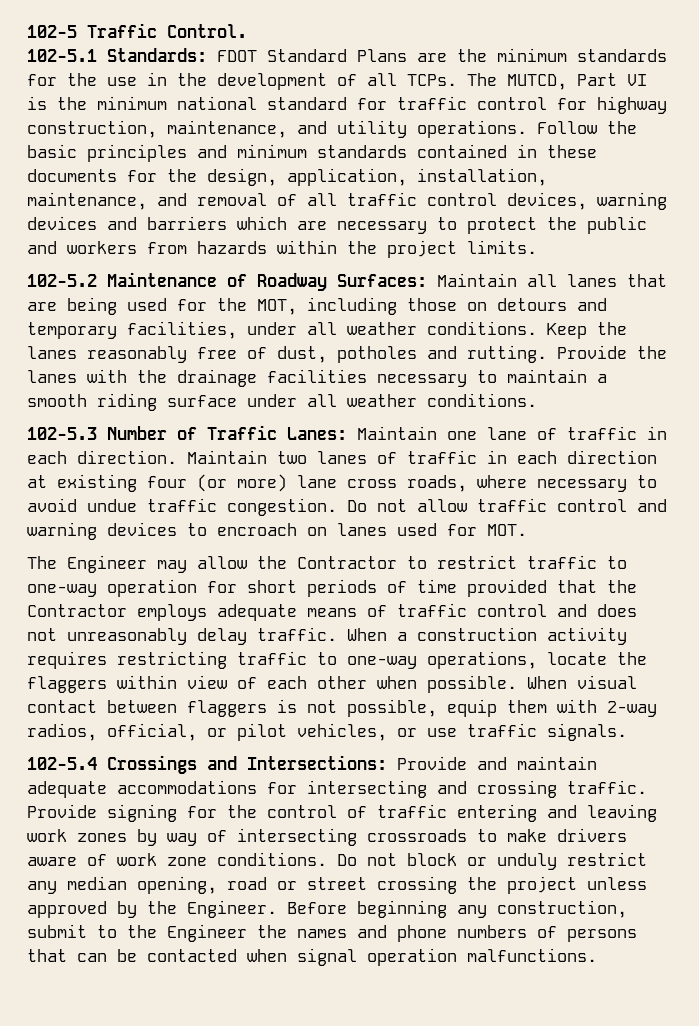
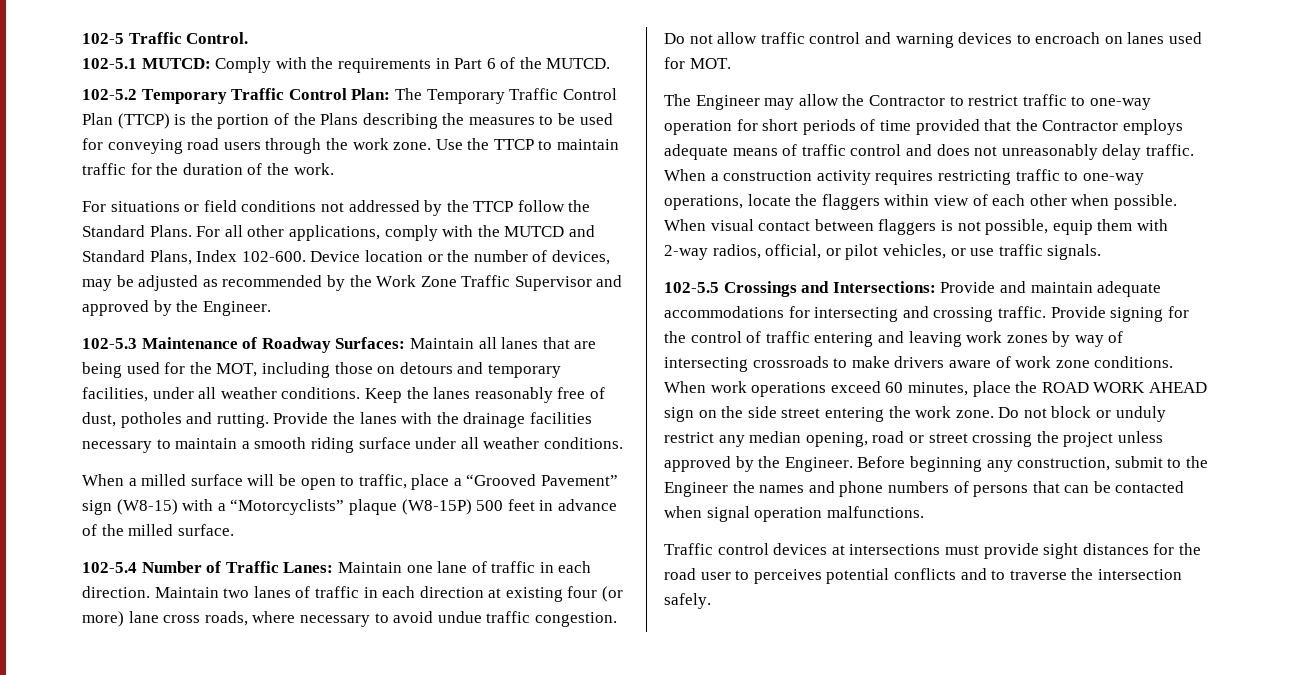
[107,48,667,62] [27,72,647,90] [27,96,667,114] [27,120,637,138] [27,144,597,162] [27,168,547,186] [27,192,667,210] [27,216,647,234] [27,240,537,258] [27,274,97,287] Standards: FDOT Standard Plans are the minimum standards for the use in the development of all TCPs. The MUTCD, Part VI is the minimum national standard for traffic control for highway construction, maintenance, and utility operations. Follow the basic principles and minimum standards contained in these documents for the design, application, installation, maintenance, and removal of all traffic control devices, warning devices and barriers which are necessary to protect the public and workers from hazards within the project limits. // 102-5.2 -> [141,57,611,73] [82,88,617,104] [82,113,613,129] [82,138,620,154] [82,163,334,175] [82,200,591,216] [82,225,595,241] [82,250,610,265] [82,275,623,291] [82,300,271,316] [82,338,137,349] MUTCD: Comply with the requirements in Part 6 of the MUTCD. // 102-5.2 Temporary Traffic Control Plan: The Temporary Traffic Control Plan (TTCP) is the portion of the Plans describing the measures to be used for conveying road users through the work zone. Use the TTCP to maintain traffic for the duration of the work. // For situations or field conditions not addressed by the TTCP follow the Standard Plans. For all other applications, comply with the MUTCD and Standard Plans, Index 102-600. Device location or the number of devices, may be adjusted as recommended by the Work Zone Traffic Supervisor and approved by the Engineer. // 102-5.3
[27,427,97,440] 102-5.3 -> [82,474,619,490] [82,499,617,515] [82,524,234,536] [82,562,137,573] When a milled surface will be open to traffic, place a “Grooved Pavement” sign (W8-15) with a “Motorcyclists” plaque (W8-15P) 500 feet in advance of the milled surface. // 102-5.4
[27,757,97,770] 102-5.4 -> [664,282,719,293] 102-5.5
(327, 859) none -> [664,381,1207,397] [664,406,994,422] When work operations exceed 60 minutes, place the ROAD WORK AHEAD sign on the side street entering the work zone.
(597, 955) none -> [664,543,1201,559] [664,568,1182,584] [664,593,711,609] // Traffic control devices at intersections must provide sight distances for the road user to perceives potential conflicts and to traverse the intersection safely.

